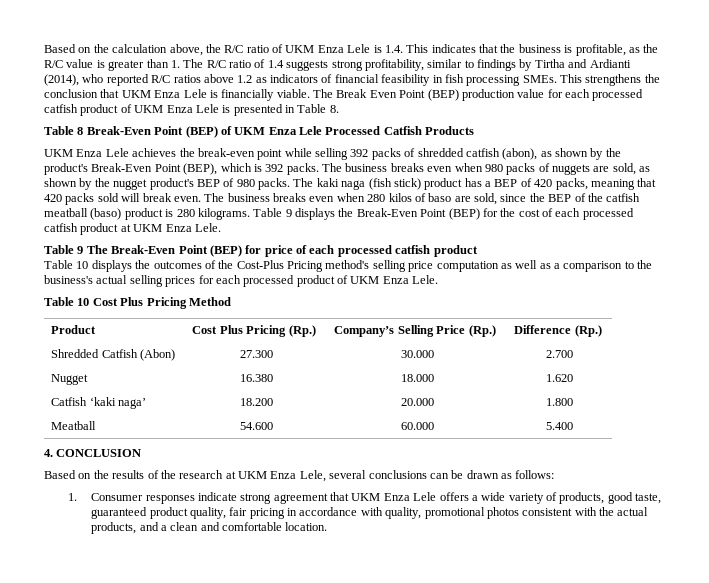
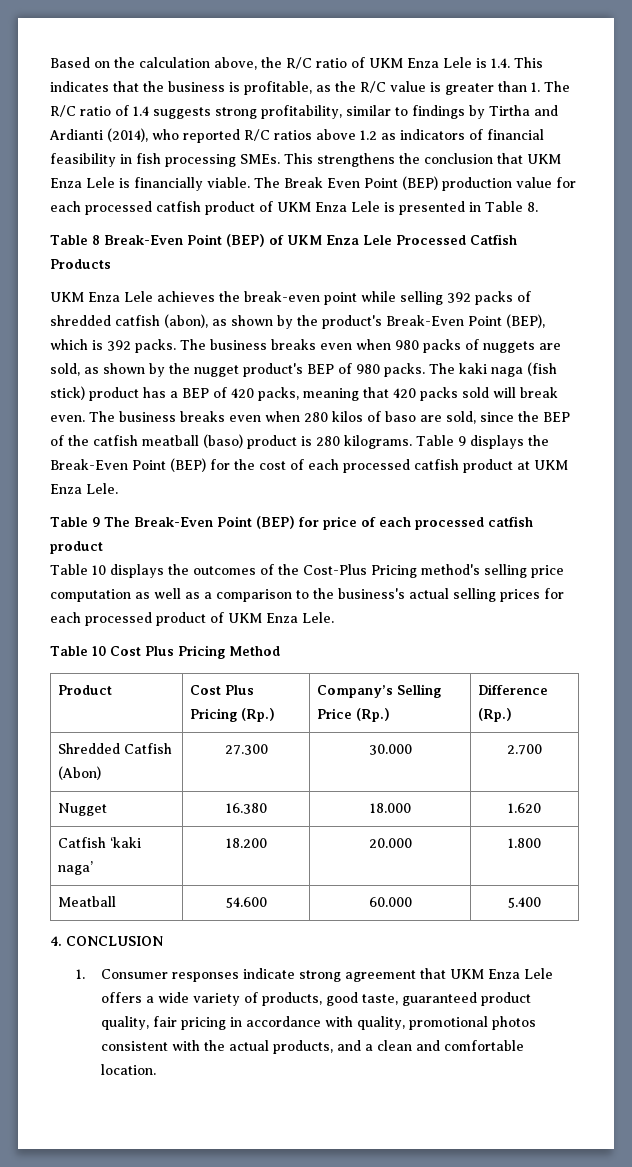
[44,470,555,482] // Based on the results of the research at UKM Enza Lele, several conclusions can be drawn as follows: -> (163, 941) none

